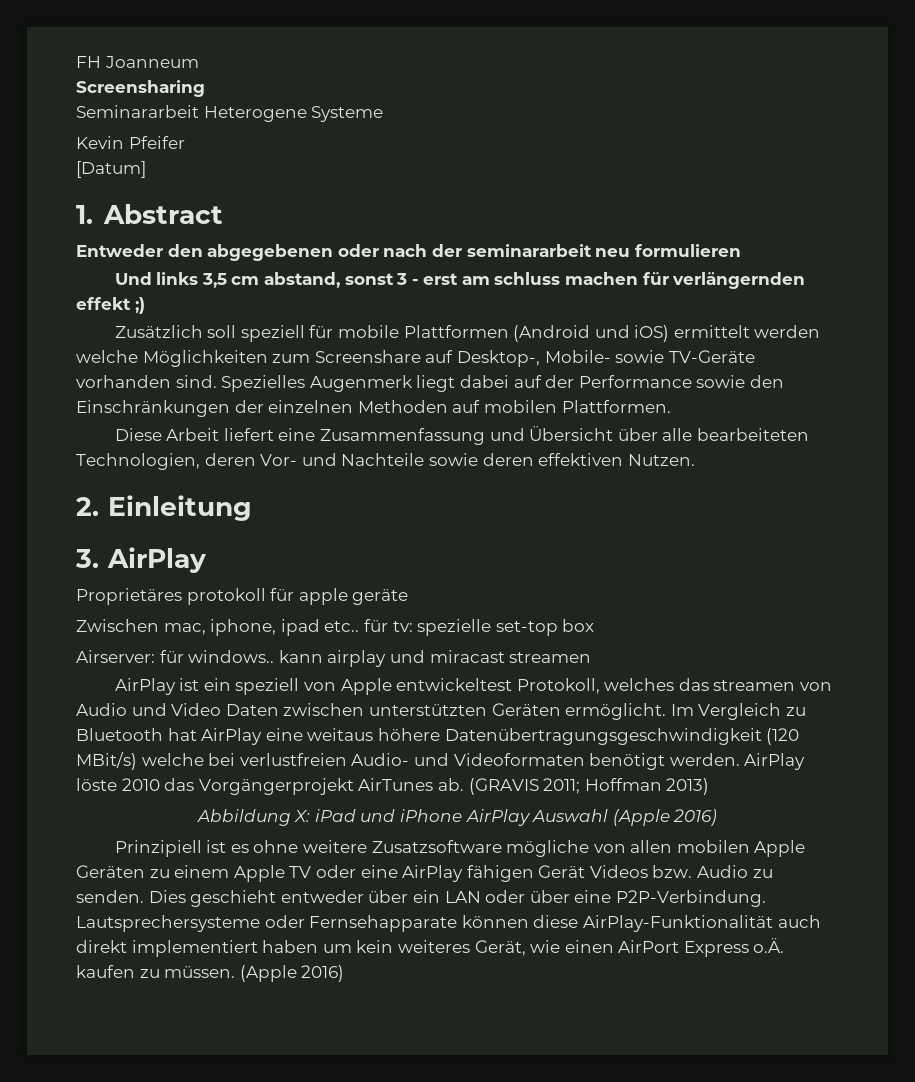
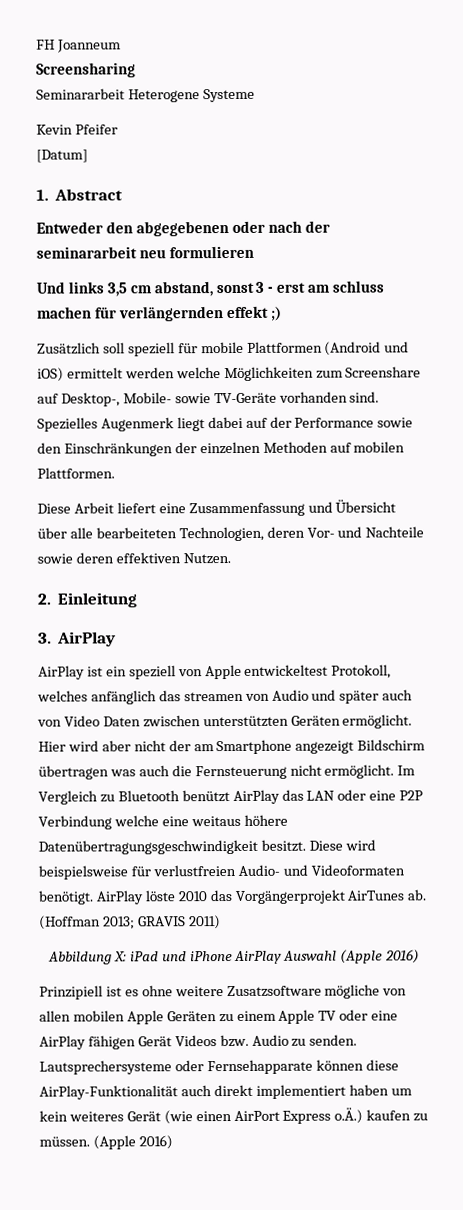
[76,588,409,605] [76,619,595,636] [76,650,592,667] // Proprietäres protokoll für apple geräte // Zwischen mac, iphone, ipad etc.. für tv: spezielle set-top box // Airserver: für windows.. kann airplay und miracast streamen -> (117, 639) none
(675, 684) none -> [90,690,157,705] anfänglich
(167, 709) none -> [339,689,414,704] [37,719,62,727] später auch von
[670,703,806,720] [76,728,800,745] [76,752,236,770] Im Vergleich zu Bluetooth hat AirPlay eine weitaus höhere Datenübertragungsgeschwindigkeit (120 MBit/s) welche bei -> [38,739,426,755] [38,764,416,780] [38,789,424,805] [38,814,288,830] [38,839,376,855] [38,865,151,880] Hier wird aber nicht der am Smartphone angezeigt Bildschirm übertragen was auch die Fernsteuerung nicht ermöglicht. Im Vergleich zu Bluetooth benützt AirPlay das LAN oder eine P2P Verbindung welche eine weitaus höhere Datenübertragungsgeschwindigkeit besitzt. Diese wird beispielsweise für
[589,753,740,770] benötigt werden. -> [38,890,93,905] benötigt.
[468,778,710,795] (GRAVIS 2011; Hoffman 2013) -> [39,915,221,930] (Hoffman 2013; GRAVIS 2011)
[148,890,766,907] Dies geschieht entweder über ein LAN oder über eine P2P-Verbindung. -> (358, 1040) none
[474,940,561,956] Gerät, wie -> [126,1110,193,1125] Gerät (wie
[753,938,785,953] o.Ä. -> [334,1107,364,1124] o.Ä.)

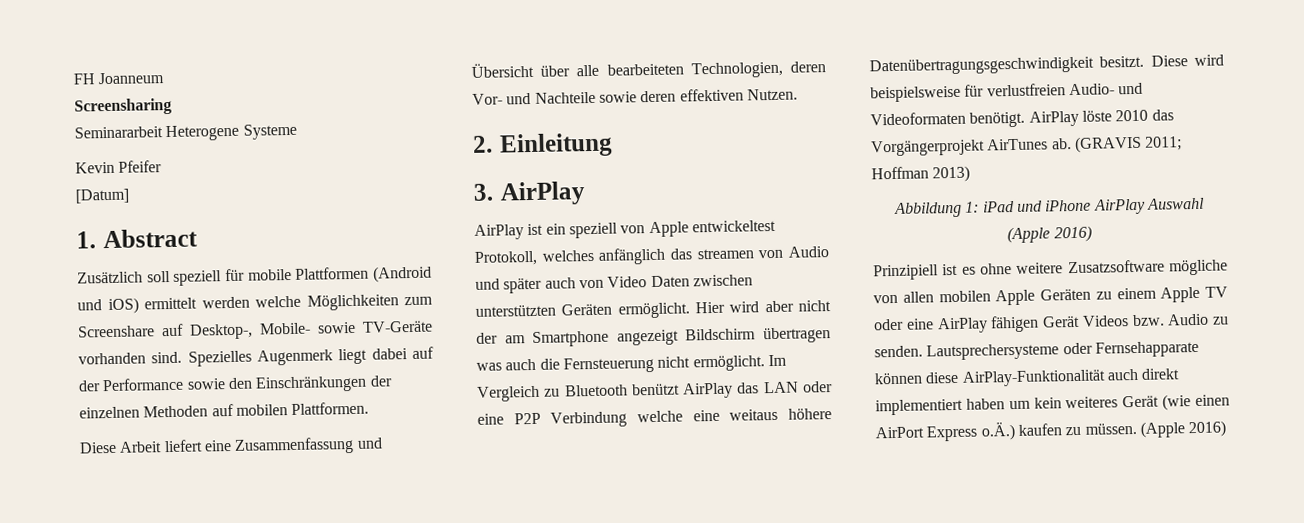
[36,220,330,237] [36,245,254,259] [36,280,385,297] [37,305,282,322] // Entweder den abgegebenen oder nach der seminararbeit neu formulieren // Und links 3,5 cm abstand, sonst 3 - erst am schluss machen für verlängernden effekt ;) -> (198, 238) none
[39,915,221,930] (Hoffman 2013; GRAVIS 2011) -> [1073,135,1183,153] [871,165,971,183] (GRAVIS 2011; Hoffman 2013)
[113,951,127,962] X: -> [965,201,980,213] 1:

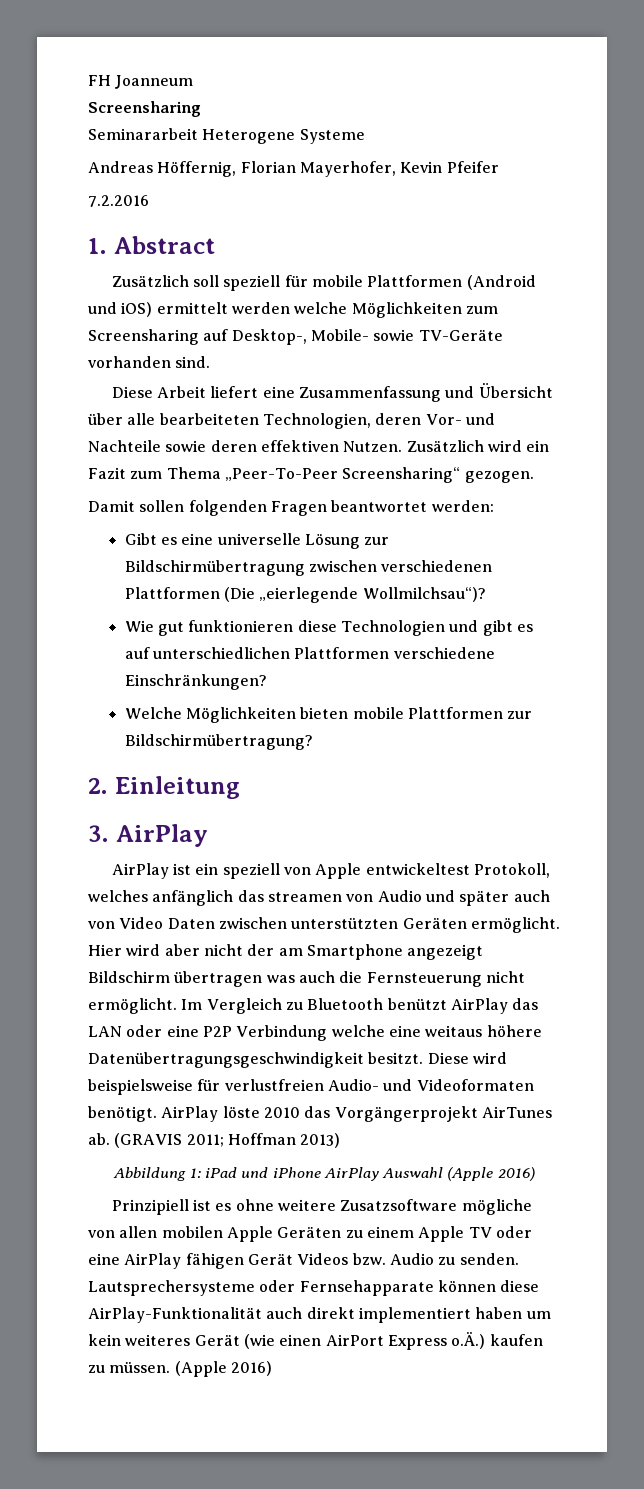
(297, 131) none -> [88,161,396,177] Andreas Höffernig, Florian Mayerhofer,
[75,188,129,204] [Datum] -> [88,195,149,207] 7.2.2016
[77,325,155,338] Screenshare -> [88,329,199,345] Screensharing
[187,346,434,367] [78,375,393,393] [79,401,370,419] Spezielles Augenmerk liegt dabei auf der Performance sowie den Einschränkungen der einzelnen Methoden auf mobilen Plattformen. -> (211, 362) none
(798, 94) none -> [406,440,550,452] [88,467,534,483] [88,500,494,516] [124,533,390,549] [124,560,493,576] [124,587,486,603] [124,620,534,636] [124,647,495,659] [124,674,267,690] [124,707,533,723] [124,734,313,750] Zusätzlich wird ein Fazit zum Thema „Peer-To-Peer Screensharing“ gezogen. // Damit sollen folgenden Fragen beantwortet werden: // Gibt es eine universelle Lösung zur Bildschirmübertragung zwischen verschiedenen Plattformen (Die „eierlegende Wollmilchsau“)? // Wie gut funktionieren diese Technologien und gibt es auf unterschiedlichen Plattformen verschiedene Einschränkungen? // Welche Möglichkeiten bieten mobile Plattformen zur Bildschirmübertragung?

